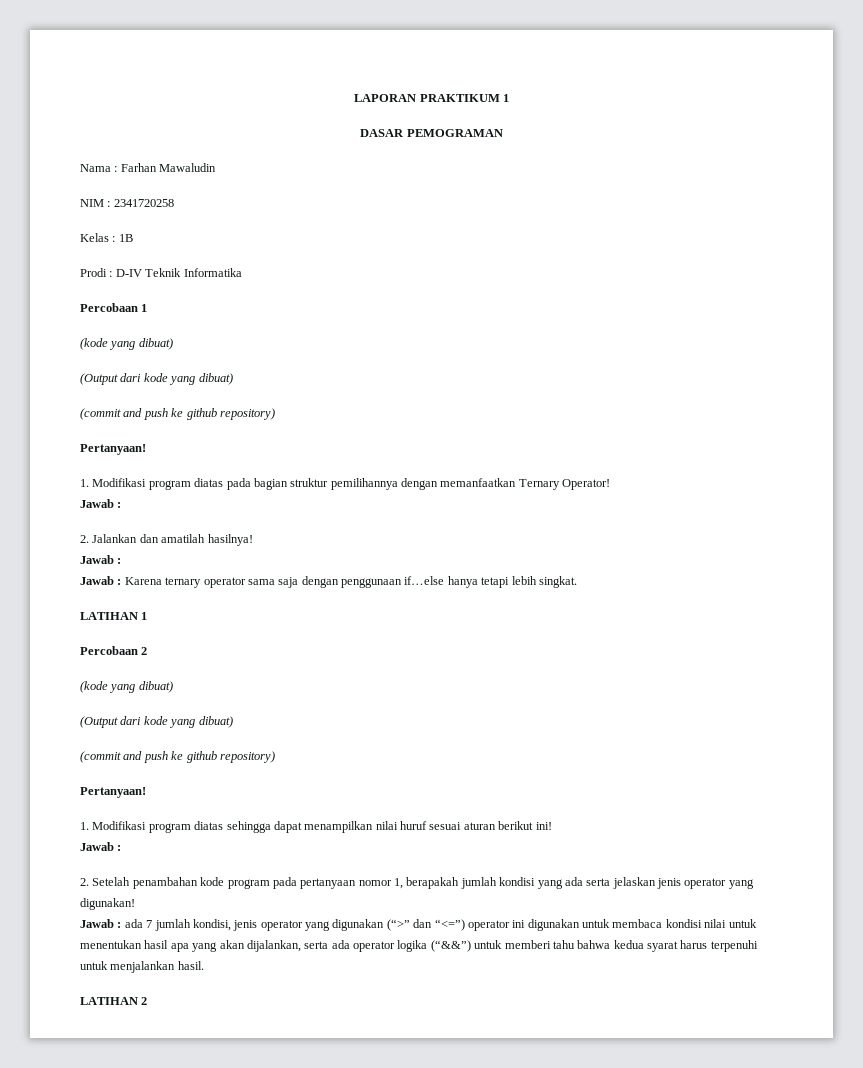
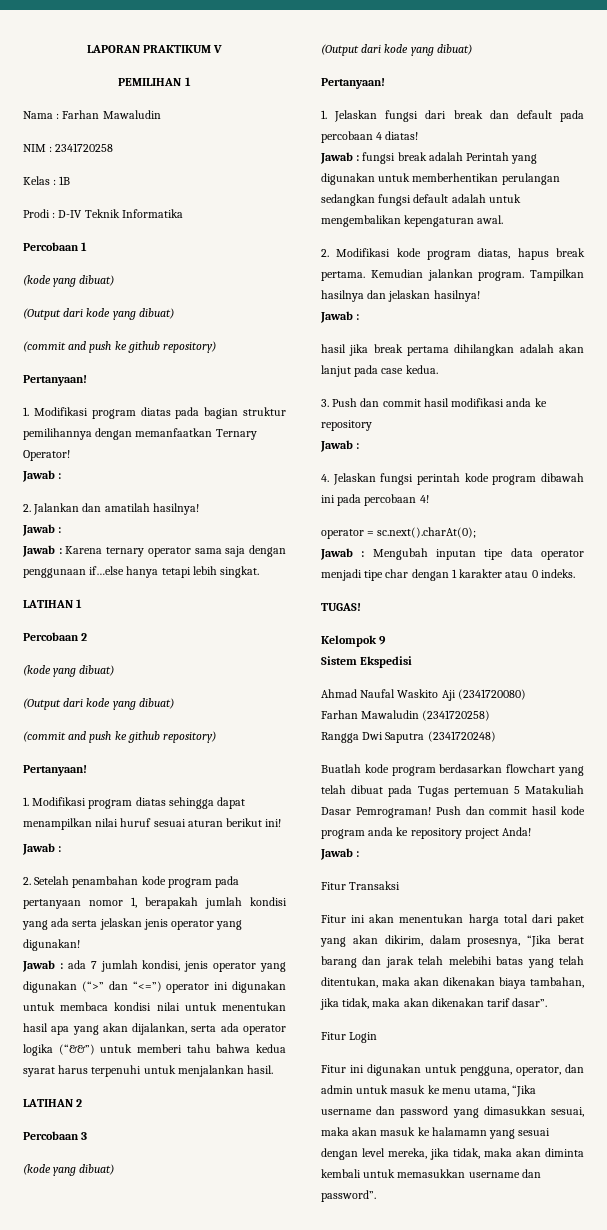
[502,94,509,102] [360,129,503,137] 1 // DASAR PEMOGRAMAN -> [213,45,223,53] [118,77,191,86] V // PEMILIHAN 1
(148, 1001) none -> [23,1131,88,1140] [23,1164,115,1176] [321,44,472,56] [321,78,385,89] [321,110,584,122] [321,131,419,143] [320,152,538,164] [321,173,560,185] [321,194,521,206] [321,215,504,227] [321,248,585,260] [321,269,584,281] [321,290,480,302] [320,311,360,323] [321,344,584,356] [321,365,438,377] [321,398,547,407] [321,420,372,431] [320,440,360,452] [321,473,584,485] [321,494,429,506] [321,527,477,539] [320,548,584,560] [321,569,575,581] [321,603,361,611] [321,635,387,647] [321,656,413,668] [321,689,526,701] [321,710,491,721] [321,731,496,743] [321,764,584,776] [321,785,584,797] [321,806,585,818] [321,827,532,839] [320,848,360,860] [321,881,401,890] [321,914,584,926] [320,935,584,947] [321,956,584,968] [321,977,584,989] [320,998,548,1010] [321,1032,378,1043] [321,1064,584,1076] [321,1085,537,1097] [321,1106,584,1118] [321,1127,551,1139] [321,1148,584,1160] [321,1169,541,1178] [321,1190,376,1202] // Percobaan 3 // (kode yang dibuat) // (Output dari kode yang dibuat) // Pertanyaan! // 1. Jelaskan fungsi dari break dan default pada percobaan 4 diatas! // Jawab : fungsi break adalah Perintah yang digunakan untuk memberhentikan perulangan sedangkan fungsi default adalah untuk mengembalikan kepengaturan awal. // 2. Modifikasi kode program diatas, hapus break pertama. Kemudian jalankan program. Tampilkan hasilnya dan jelaskan hasilnya! // Jawab : // hasil jika break pertama dihilangkan adalah akan lanjut pada case kedua. // 3. Push dan commit hasil modifikasi anda ke repository // Jawab : // 4. Jelaskan fungsi perintah kode program dibawah ini pada percobaan 4! // operator = sc.next().charAt(0); // Jawab : Mengubah inputan tipe data operator menjadi tipe char dengan 1 karakter atau 0 indeks. // TUGAS! // Kelompok 9 // Sistem Ekspedisi // Ahmad Naufal Waskito Aji (2341720080) // Farhan Mawaludin (2341720258) // Rangga Dwi Saputra (2341720248) // Buatlah kode program berdasarkan flowchart yang telah dibuat pada Tugas pertemuan 5 Matakuliah Dasar Pemrograman! Push dan commit hasil kode program anda ke repository project Anda! // Jawab : // Fitur Transaksi // Fitur ini akan menentukan harga total dari paket yang akan dikirim, dalam prosesnya, “Jika berat barang dan jarak telah melebihi batas yang telah ditentukan, maka akan dikenakan biaya tambahan, jika tidak, maka akan dikenakan tarif dasar”. // Fitur Login // Fitur ini digunakan untuk pengguna, operator, dan admin untuk masuk ke menu utama, “Jika username dan password yang dimasukkan sesuai, maka akan masuk ke halamamn yang sesuai dengan level mereka, jika tidak, maka akan diminta kembali untuk memasukkan username dan password”.

